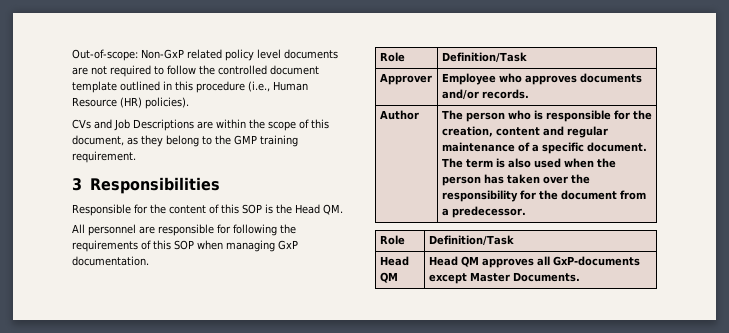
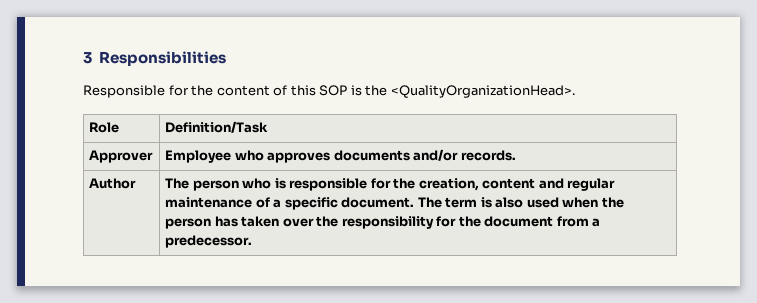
[72,49,338,61] [72,65,319,77] [72,81,308,93] [72,97,189,109] [72,119,329,131] [72,135,298,147] [72,151,136,163] Out-of-scope: Non-GxP related policy level documents are not required to follow the controlled document template outlined in this procedure (i.e., Human Resource (HR) policies). // CVs and Job Descriptions are within the scope of this document, as they belong to the GMP training requirement. // -> (83, 58) none
[295,204,343,215] [72,224,296,236] [72,240,298,252] [72,256,149,266] Head QM. // All personnel are responsible for following the requirements of this SOP when managing GxP documentation. -> [390,85,575,98] <QualityOrganizationHead>.
[379,235,405,245] [428,235,514,246] [379,256,409,266] [379,272,398,283] [428,256,640,268] [428,272,580,284] // Role | Definition/Task // Head QM | Head QM approves all GxP-documents except Master Documents. -> (253, 241) none

